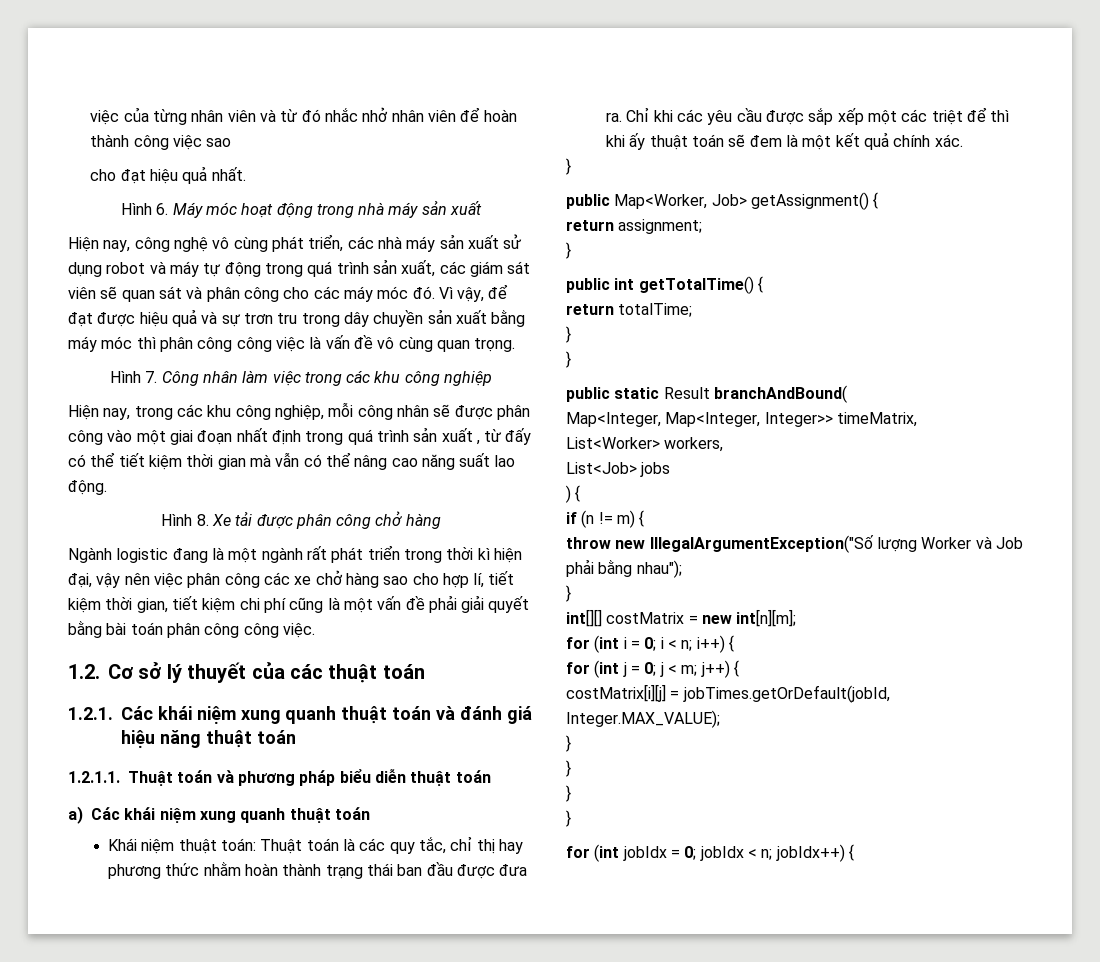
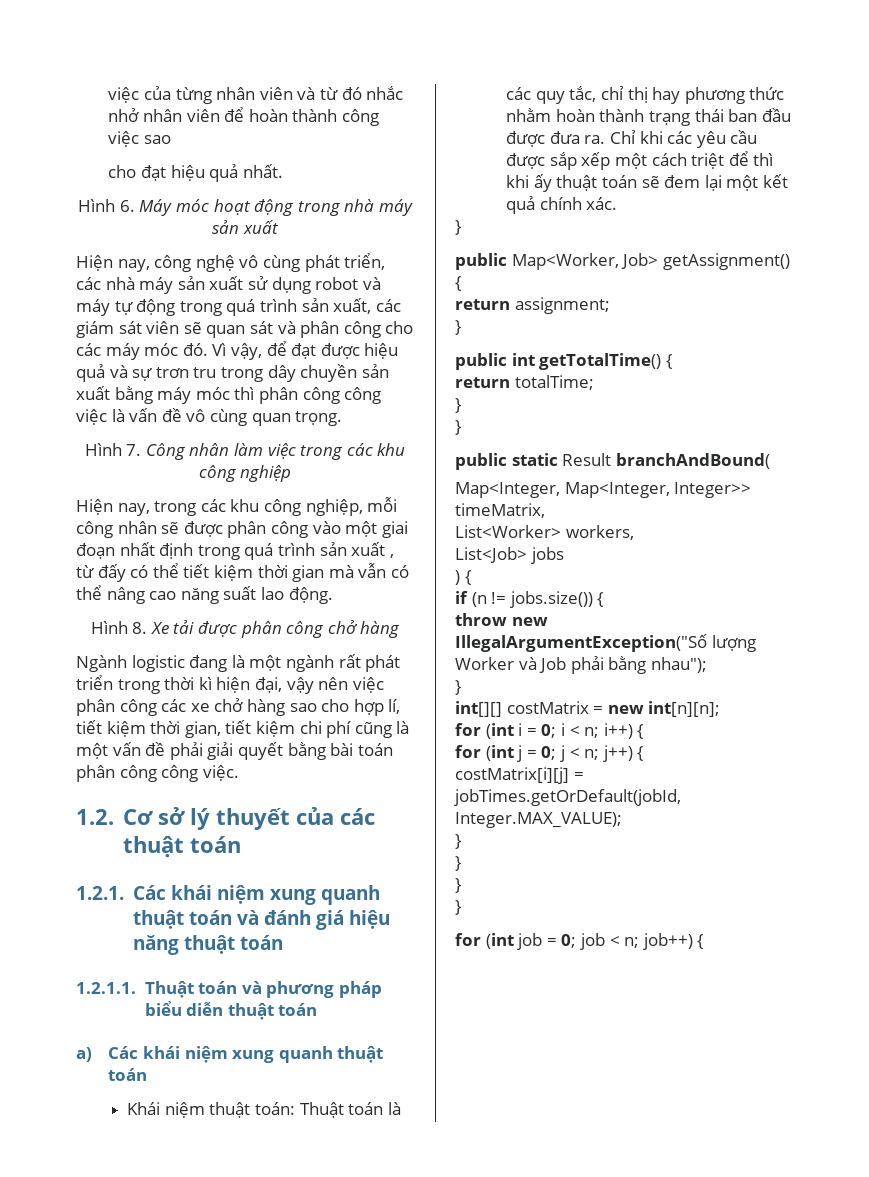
[901,109,928,122] các -> [651,153,687,166] cách
[785,134,798,147] là -> [704,175,722,191] lại
[616,510,635,528] m) -> [509,591,593,608] jobs.size())
[736,609,797,627] int[n][m]; -> [648,701,721,717] int[n][n];
[681,665,698,676] m; -> [584,749,600,760] n;
[622,844,845,862] jobIdx = 0; jobIdx < n; jobIdx++) -> [517,933,693,950] job = 0; job < n; job++)

